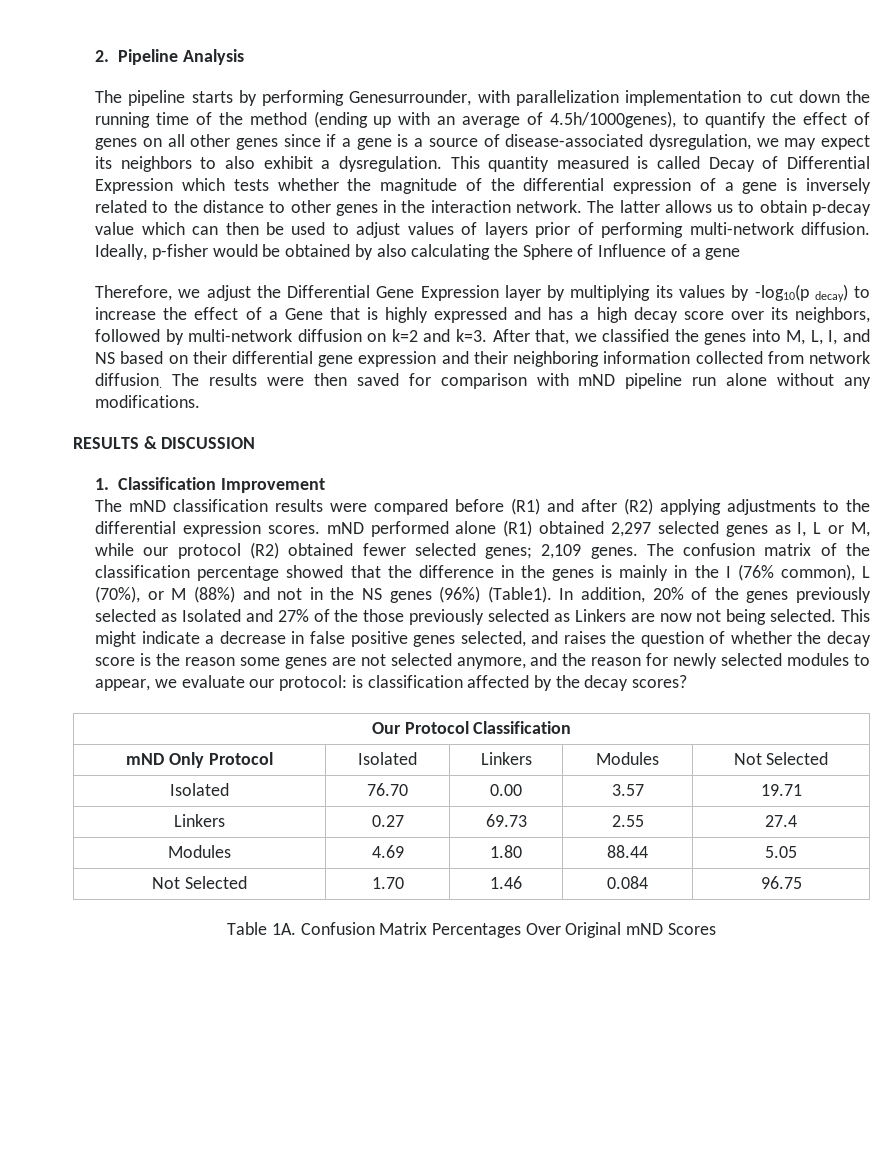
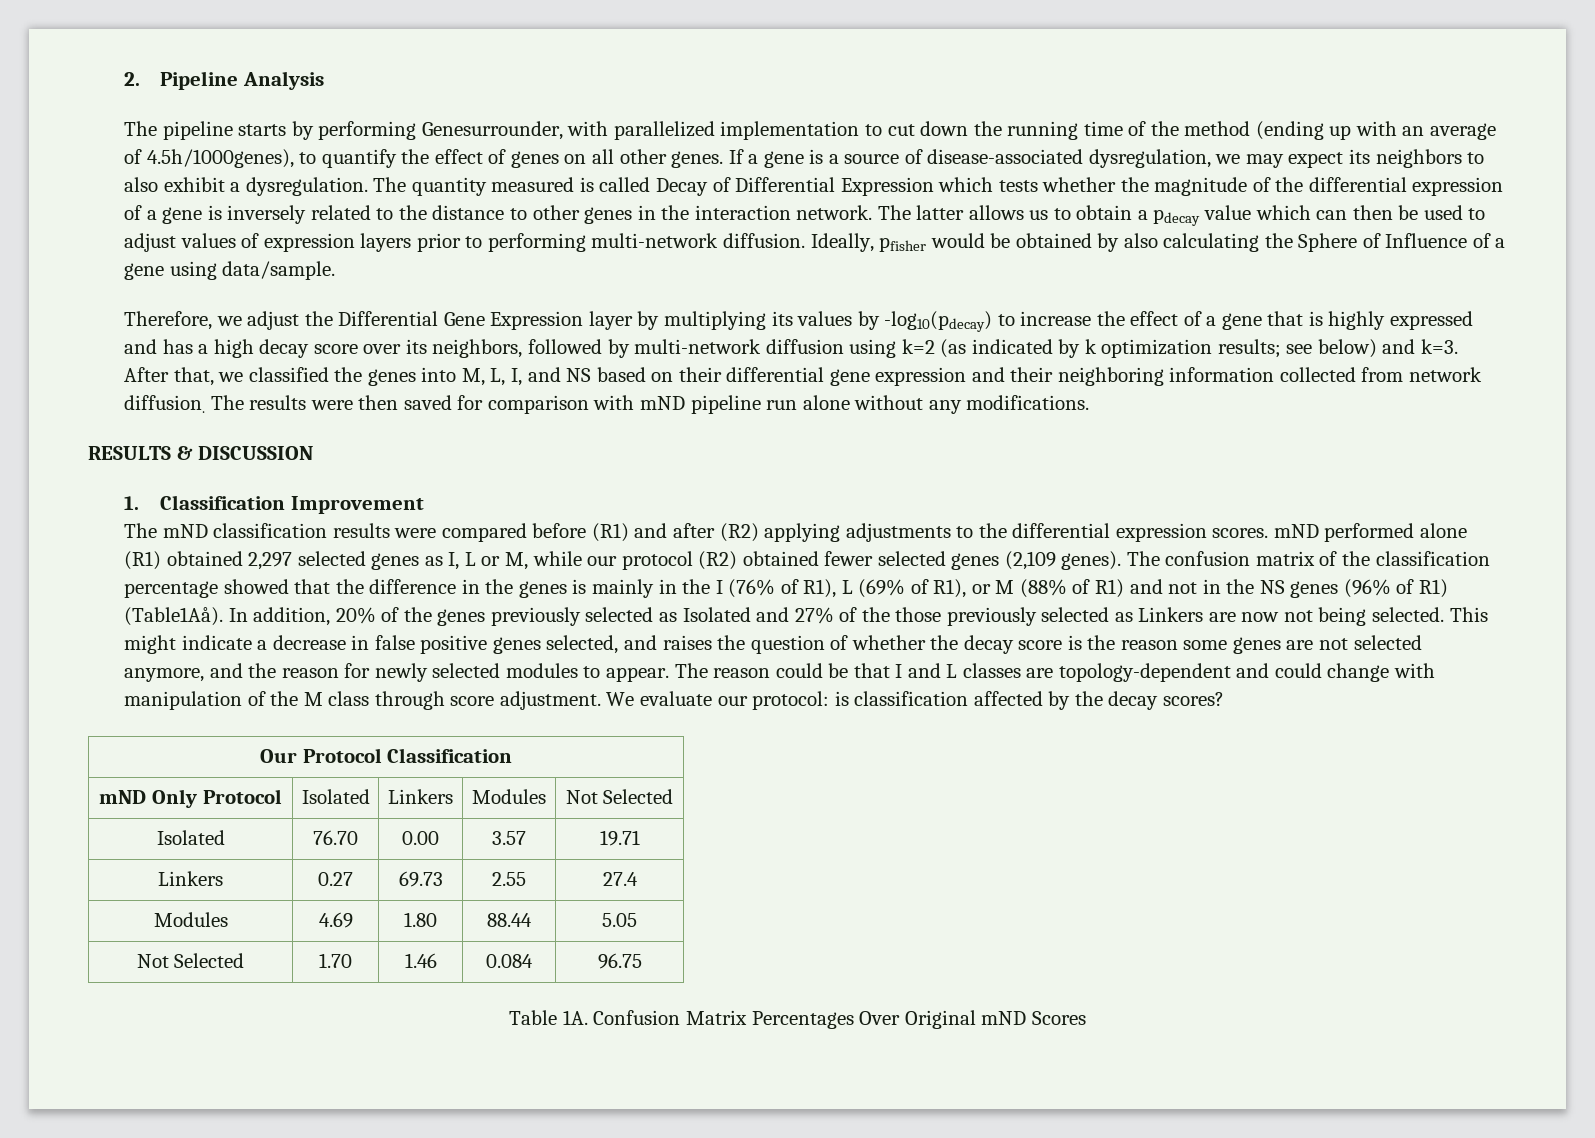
[515,90,619,106] parallelization -> [613,121,715,140] parallelized
[235,134,337,150] genes since if -> [671,149,744,168] genes. If
[450,156,480,169] This -> [373,177,407,192] The
[812,200,872,216] p-decay -> [1137,209,1201,226] a pdecay
(478, 228) none -> [263,233,355,252] expression
[577,222,594,235] of -> [465,236,483,248] to
[151,244,208,260] p-fisher -> [879,237,927,252] pfisher
(741, 254) none -> [169,261,336,280] using data/sample.
[754,284,848,302] -log10(p decay) -> [884,311,993,332] -log10(pdecay)
[284,308,323,320] Gene -> [1221,313,1262,330] gene
[367,329,418,342] on k=2 -> [849,339,1377,358] using k=2 (as indicated by k optimization results; see below)
[485,544,638,559] genes; 2,109 genes. -> [951,551,1122,570] genes (2,109 genes).
[780,564,870,581] [95,586,235,603] common), L (70%), or M (88%) -> [780,579,1125,598] of R1), L (69% of R1), or M (88% of R1)
[439,586,552,603] (96%) (Table1). -> [1343,579,1448,598] [124,607,224,626] (96% of R1) (Table1Aå).
[95,679,177,691] appear, we -> [605,663,1436,682] [124,691,635,710] appear. The reason could be that I and L classes are topology-dependent and could change with manipulation of the M class through score adjustment. We

